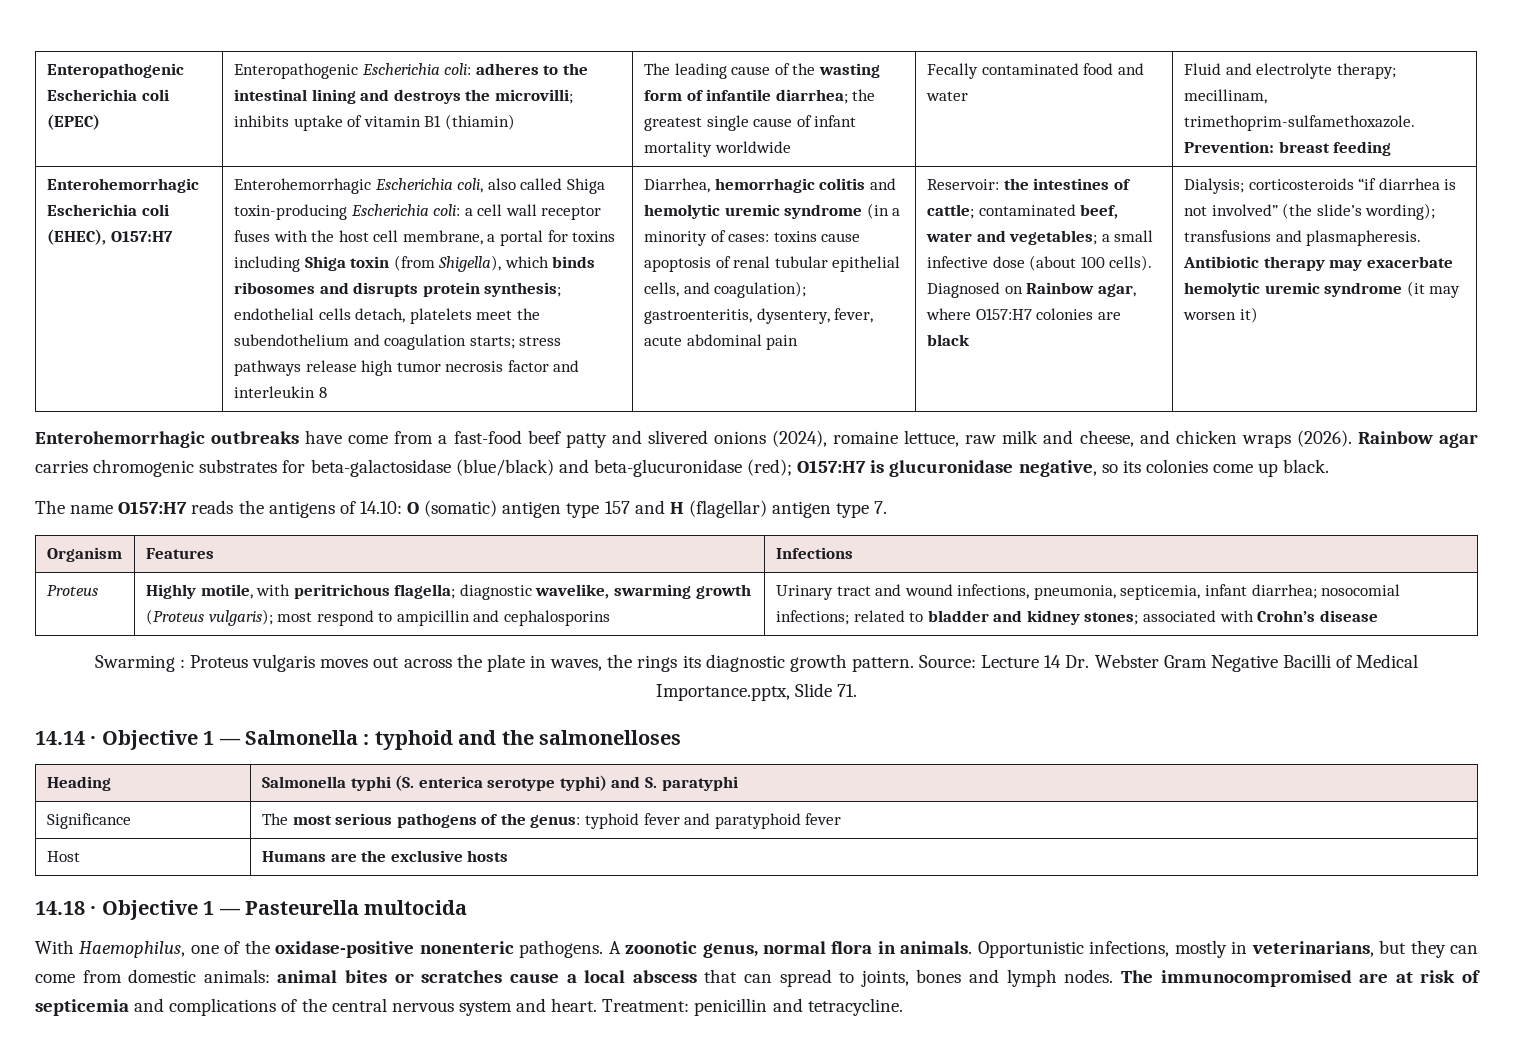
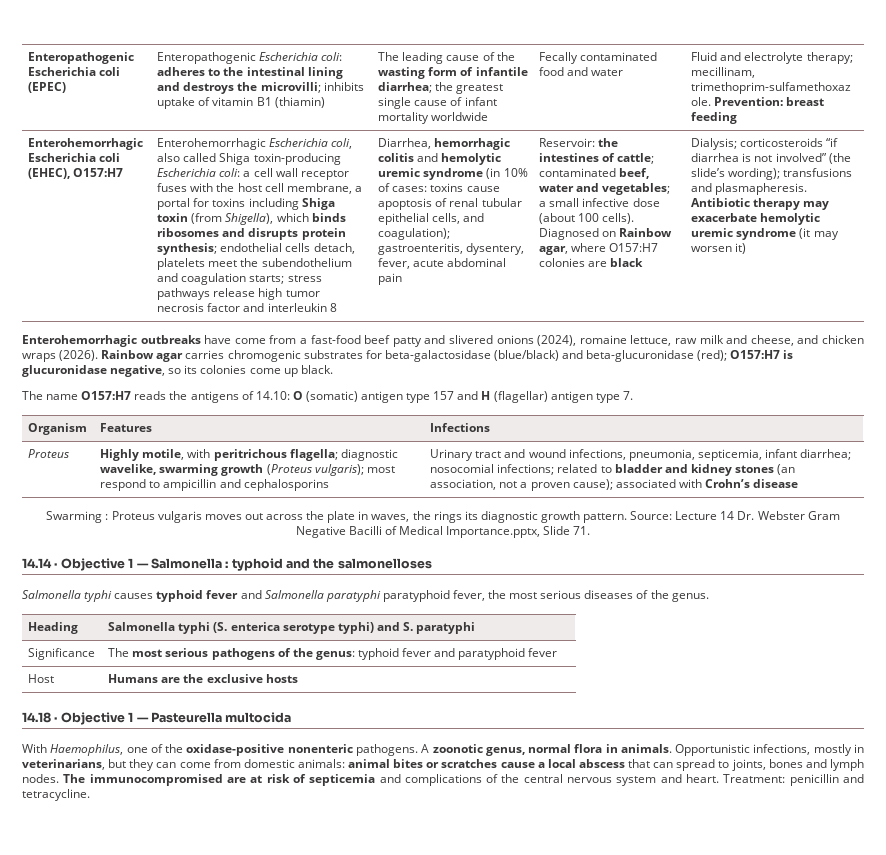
[892,208,901,216] [643,231,707,246] a minority -> [503,168,528,177] 10%
[1084,612,1139,625] stones; -> [735,464,796,475] [430,479,613,491] stones (an association, not a proven cause);
(681, 737) none -> [22,590,709,602] // Salmonella typhi causes typhoid fever and Salmonella paratyphi paratyphoid fever, the most serious diseases of the genus.

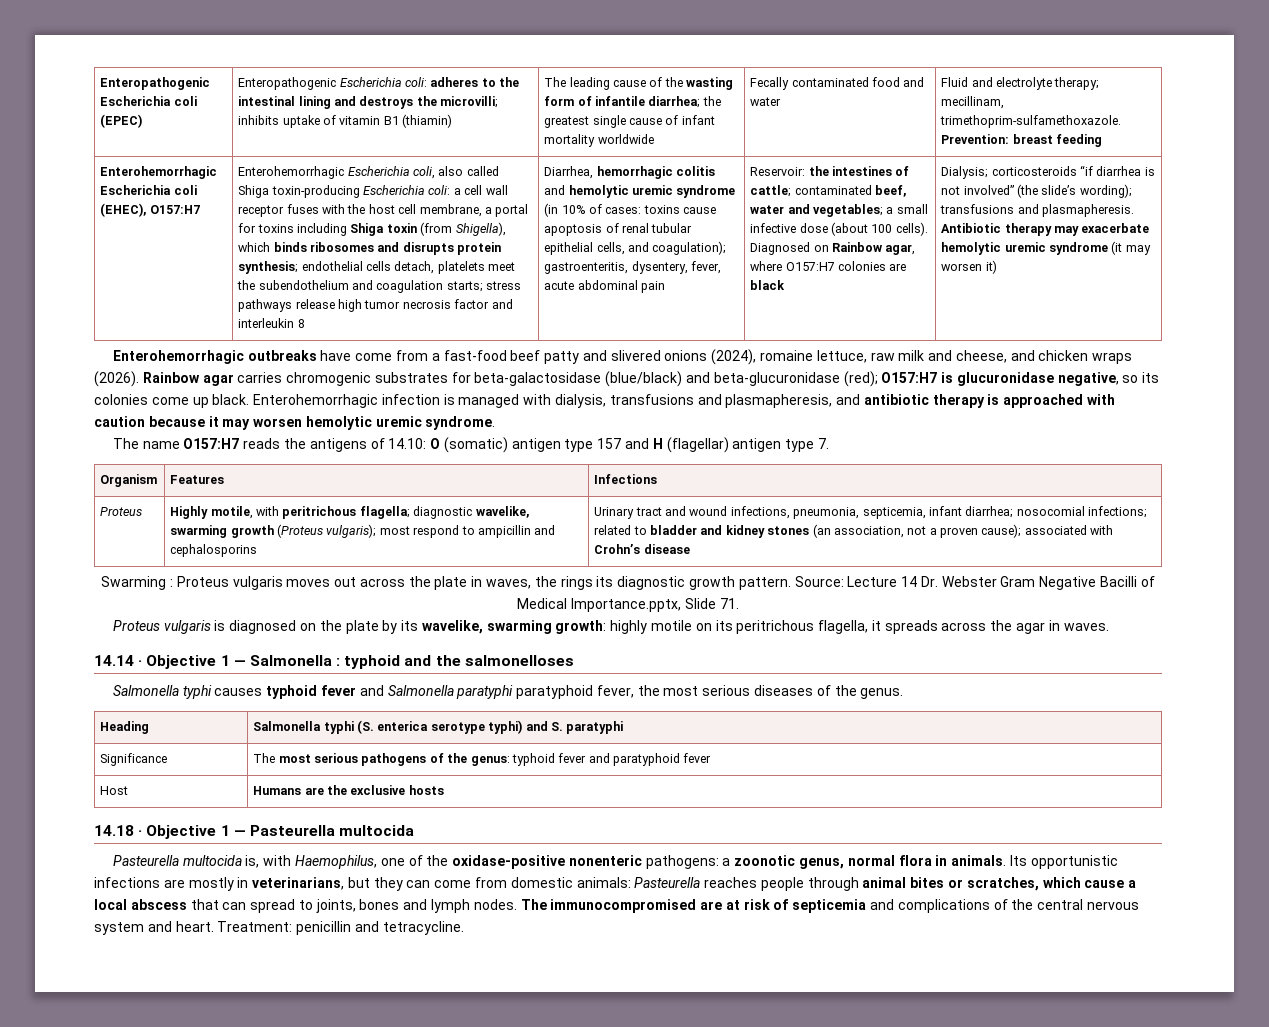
(333, 369) none -> [253,394,1116,408] [94,416,496,430] Enterohemorrhagic infection is managed with dialysis, transfusions and plasmapheresis, and antibiotic therapy is approached with caution because it may worsen hemolytic uremic syndrome.
(591, 530) none -> [112,620,1109,634] // Proteus vulgaris is diagnosed on the plate by its wavelike, swarming growth: highly motile on its peritrichous flagella, it spreads across the agar in waves.
[22,744,47,753] With -> [112,855,292,868] Pasteurella multocida is, with
[355,744,430,756] pathogens. A -> [645,855,731,869] pathogens: a
[675,744,811,756] Opportunistic infections, -> [1009,855,1118,869] [94,877,185,888] Its opportunistic infections are
(345, 763) none -> [634,877,859,891] Pasteurella reaches people through
[441,759,498,768] scratches -> [966,877,1081,891] scratches, which

